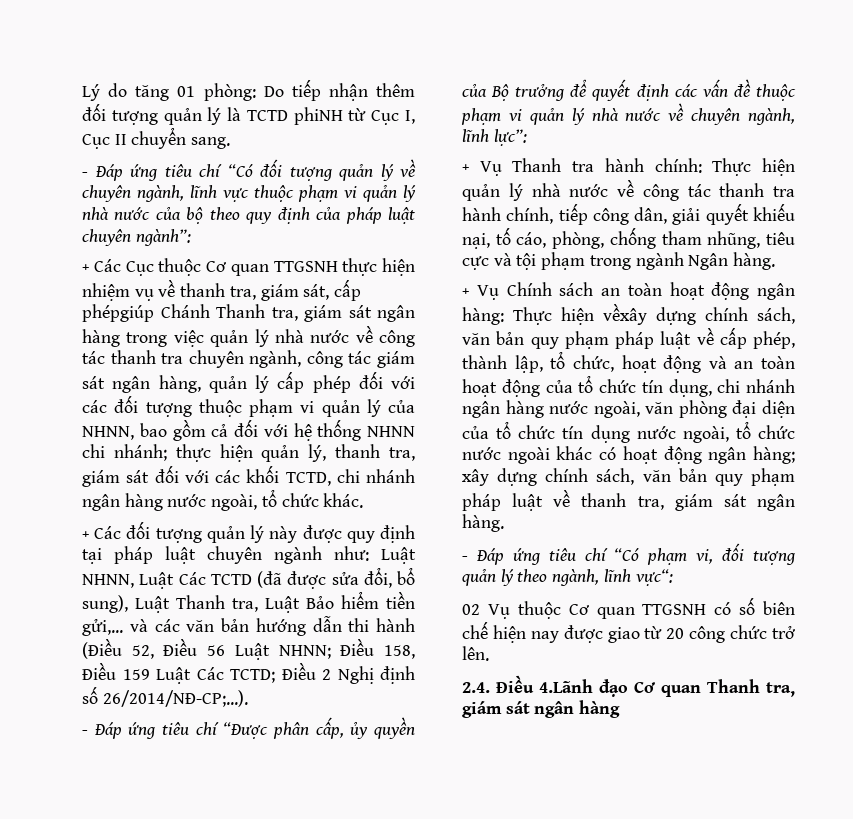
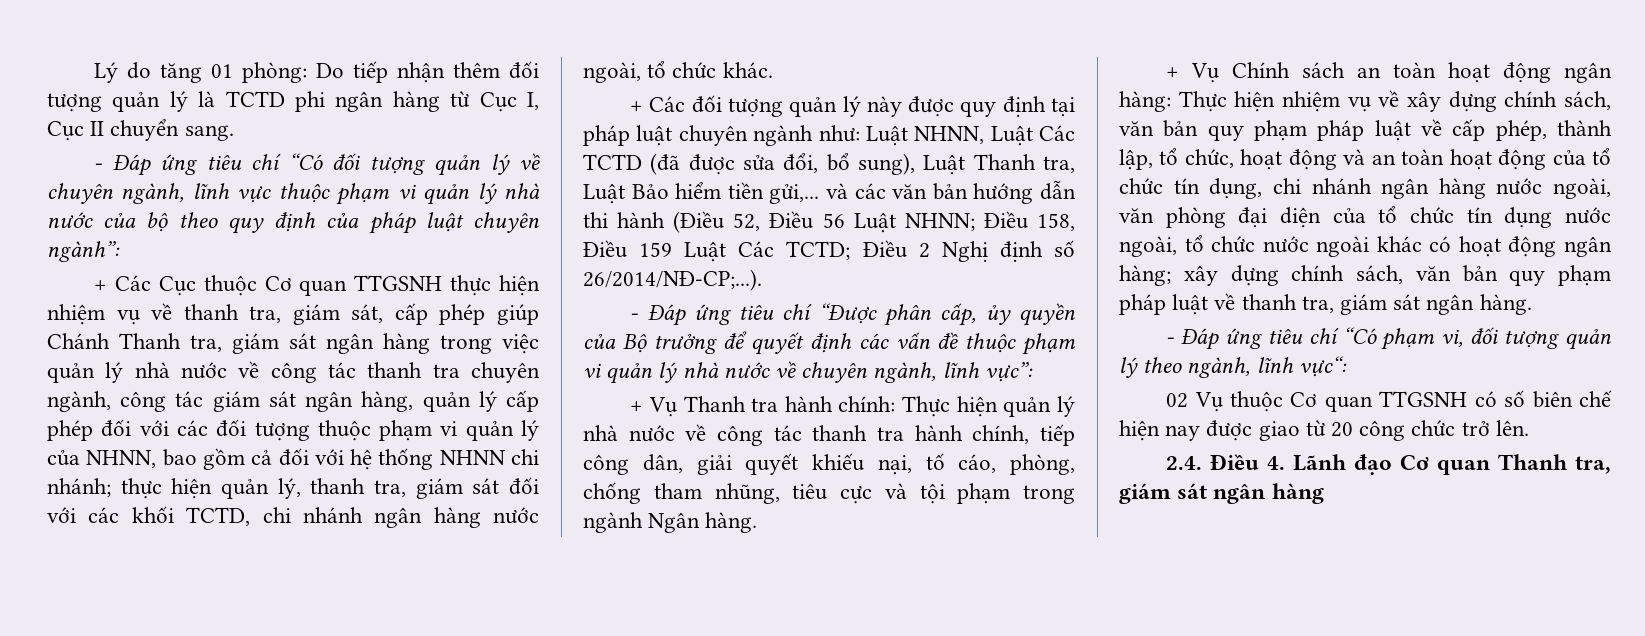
[293,107,343,125] phiNH -> [295,91,440,112] phi ngân hàng
[82,304,154,322] phépgiúp -> [439,304,539,325] phép giúp
[493,129,527,146] lực”: -> [984,362,1033,382] vực”:
[603,303,647,325] vềxây -> [1282,90,1441,112] nhiệm vụ về xây
[539,679,593,693] 4.Lãnh -> [1267,454,1348,471] 4. Lãnh

